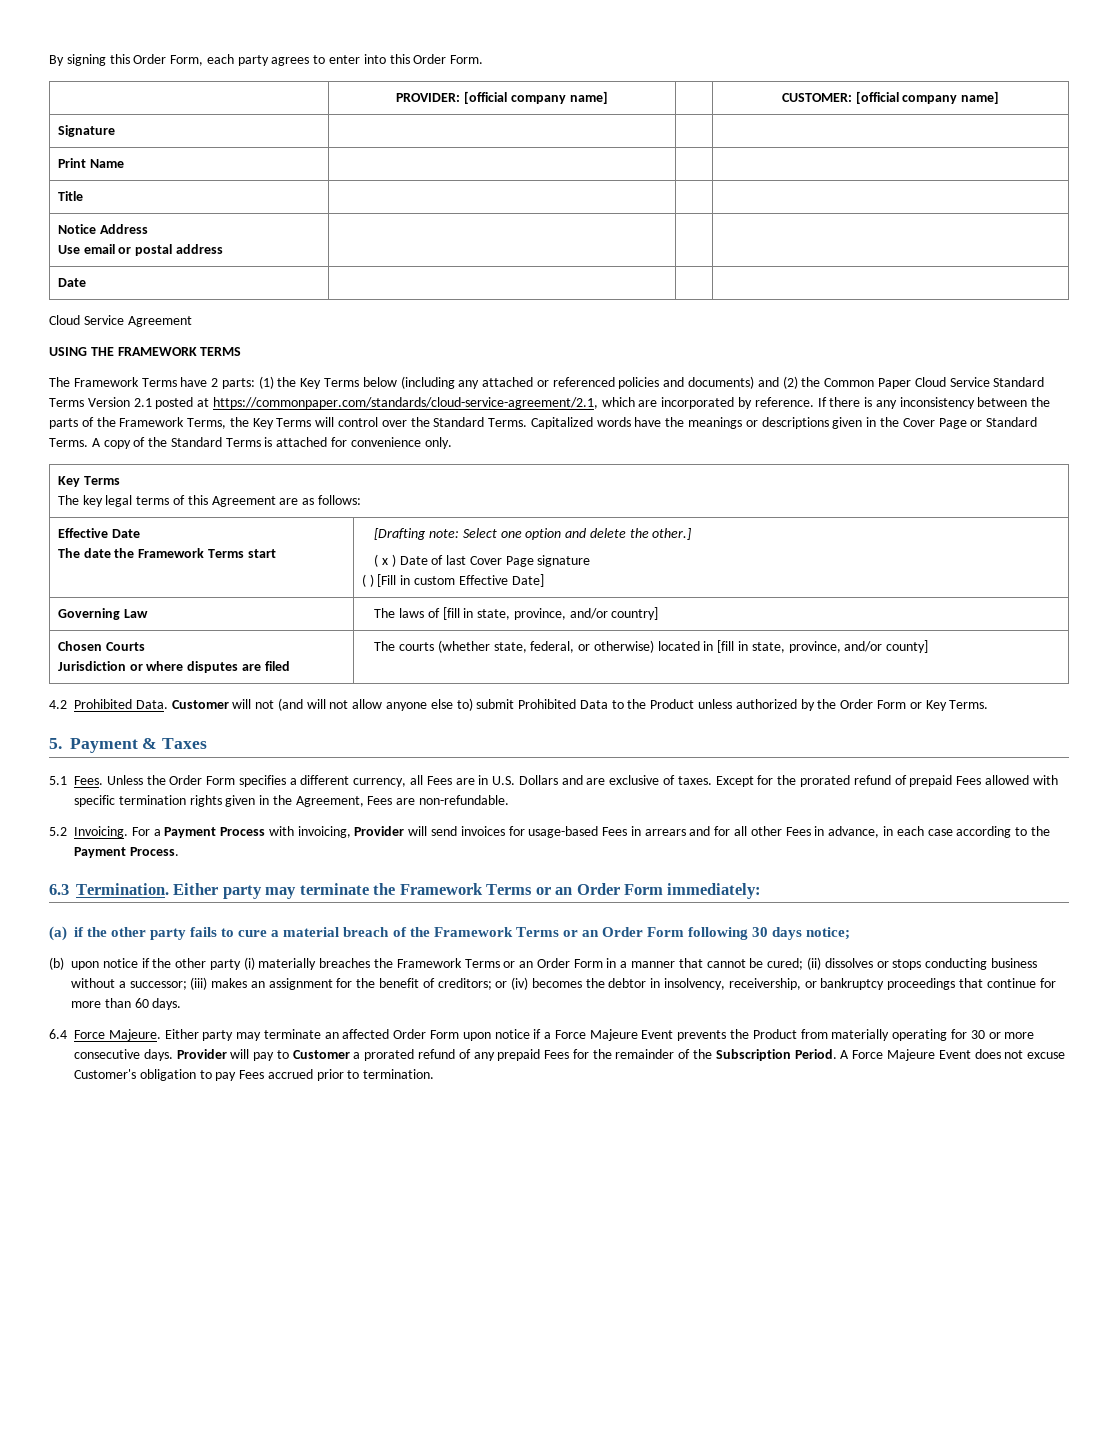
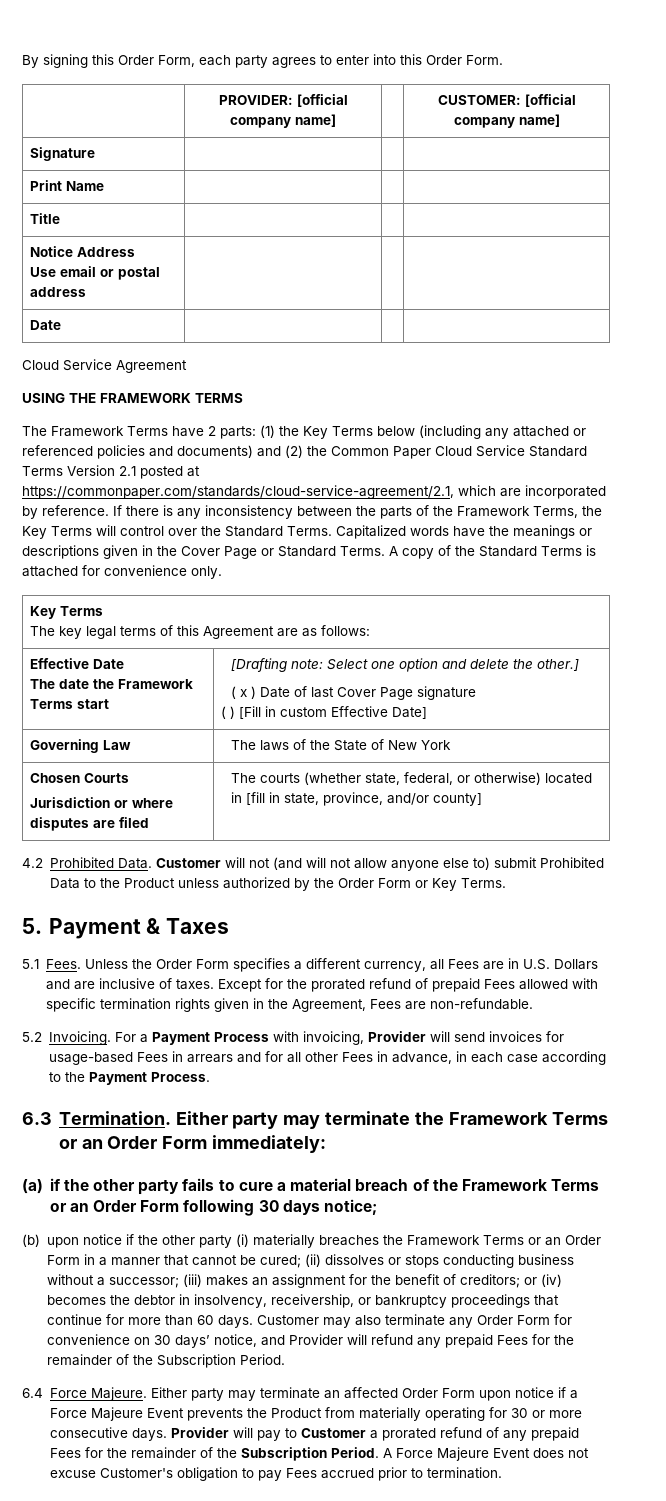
[442,607,659,620] [fill in state, province, and/or country] -> [310,739,452,751] the State of New York
[609,775,660,785] exclusive -> [98,978,155,989] inclusive
(182, 1004) none -> [256,1314,572,1328] [46,1334,574,1348] [46,1354,285,1368] Customer may also terminate any Order Form for convenience on 30 days’ notice, and Provider will refund any prepaid Fees for the remainder of the Subscription Period.

